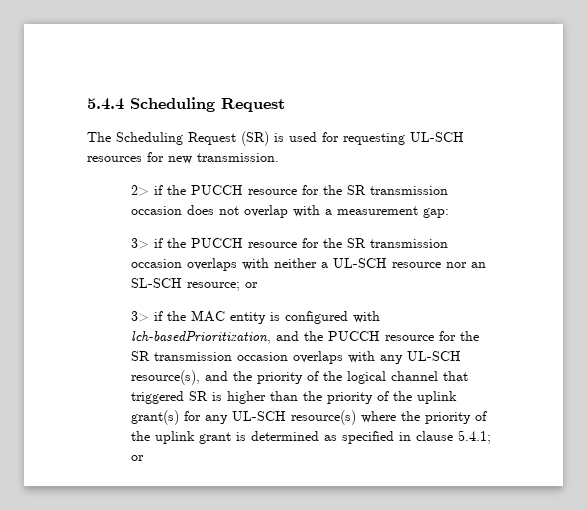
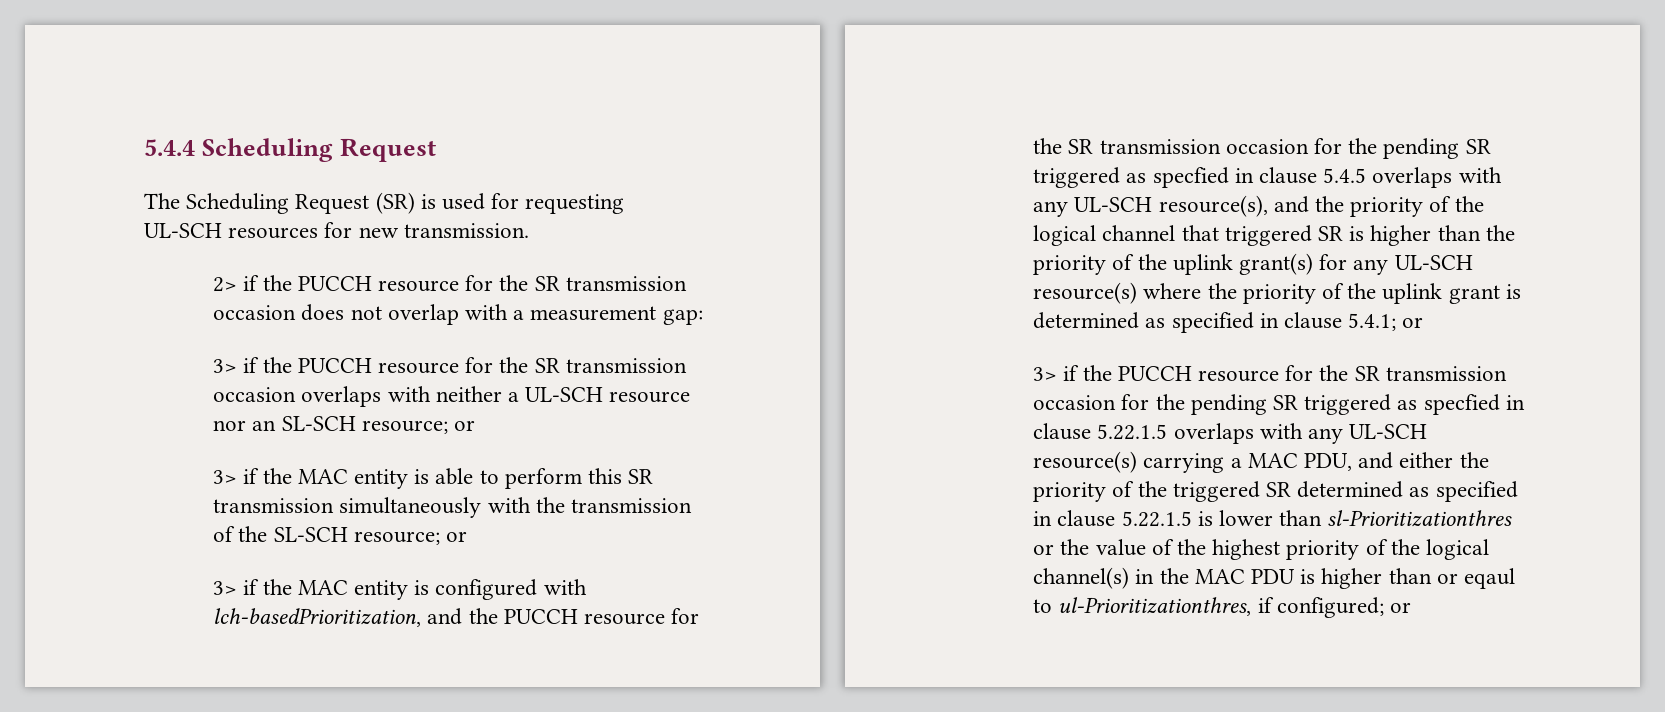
(258, 285) none -> [213,468,654,489] [213,497,692,518] [213,526,467,545] // 3> if the MAC entity is able to perform this SR transmission simultaneously with the transmission of the SL-SCH resource; or
(288, 356) none -> [1313,138,1491,159] [1033,167,1367,188] for the pending SR triggered as specfied in clause 5.4.5
(144, 458) none -> [1033,365,1507,382] [1033,394,1525,415] [1033,423,1428,444] [1033,451,1489,473] [1033,481,1518,502] [1033,510,1513,527] [1033,539,1490,560] [1033,567,1516,589] [1033,597,1411,618] // 3> if the PUCCH resource for the SR transmission occasion for the pending SR triggered as specfied in clause 5.22.1.5 overlaps with any UL-SCH resource(s) carrying a MAC PDU, and either the priority of the triggered SR determined as specified in clause 5.22.1.5 is lower than sl-Prioritizationthres or the value of the highest priority of the logical channel(s) in the MAC PDU is higher than or eqaul to ul-Prioritizationthres, if configured; or

